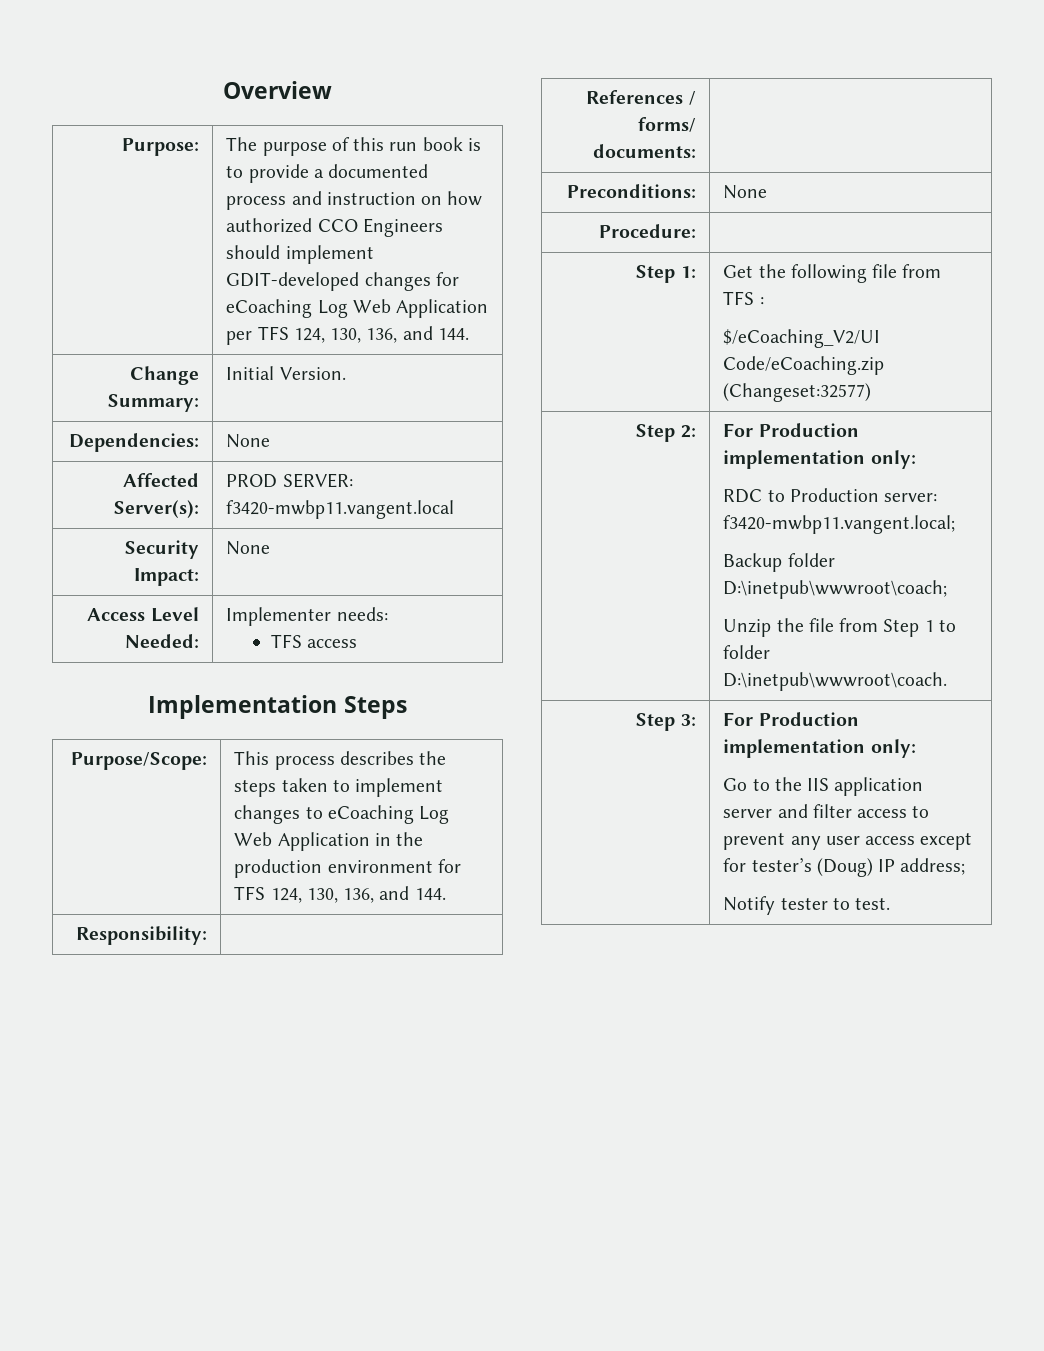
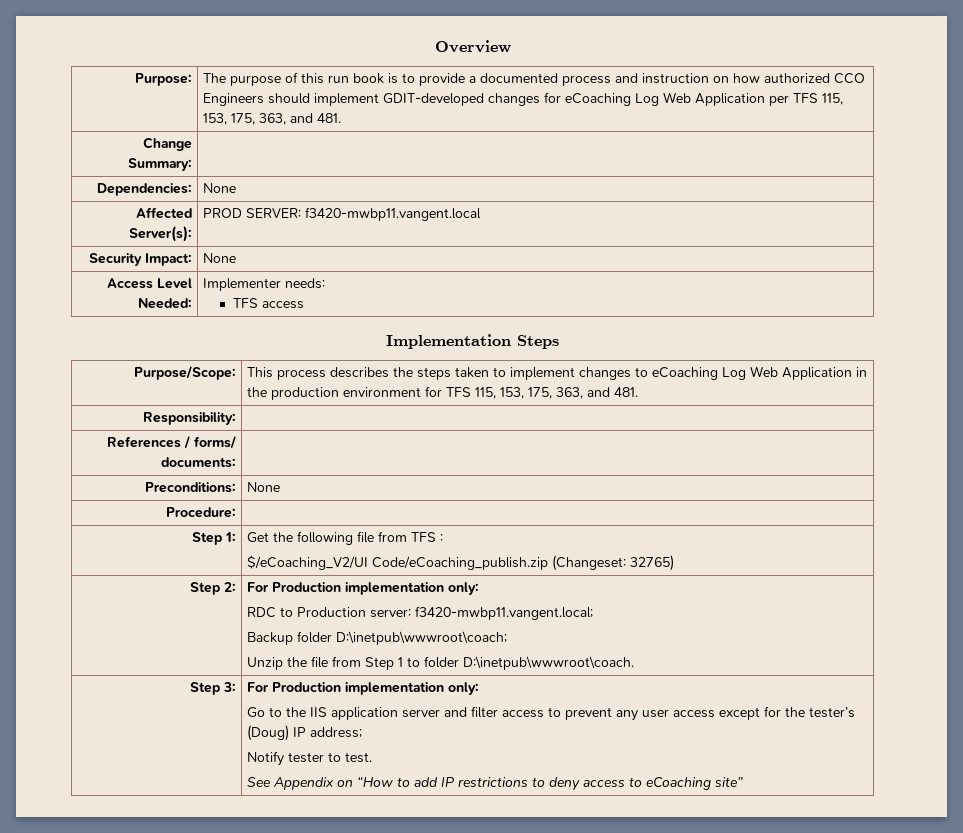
[293,326,470,343] 124, 130, 136, and 144. -> [821,93,843,105] [202,113,341,125] 115, 153, 175, 363, and 481.
[226,366,346,380] Initial Version. -> (193, 164) none
[270,886,446,903] 124, 130, 136, and 144. -> [474,387,638,399] 115, 153, 175, 363, and 481.
[723,356,885,375] [723,383,872,402] Code/eCoaching.zip (Changeset:32577) -> [371,555,674,571] Code/eCoaching_publish.zip (Changeset: 32765)
(747, 865) none -> [784,707,805,717] the
(891, 903) none -> [246,776,743,791] // See Appendix on “How to add IP restrictions to deny access to eCoaching site”

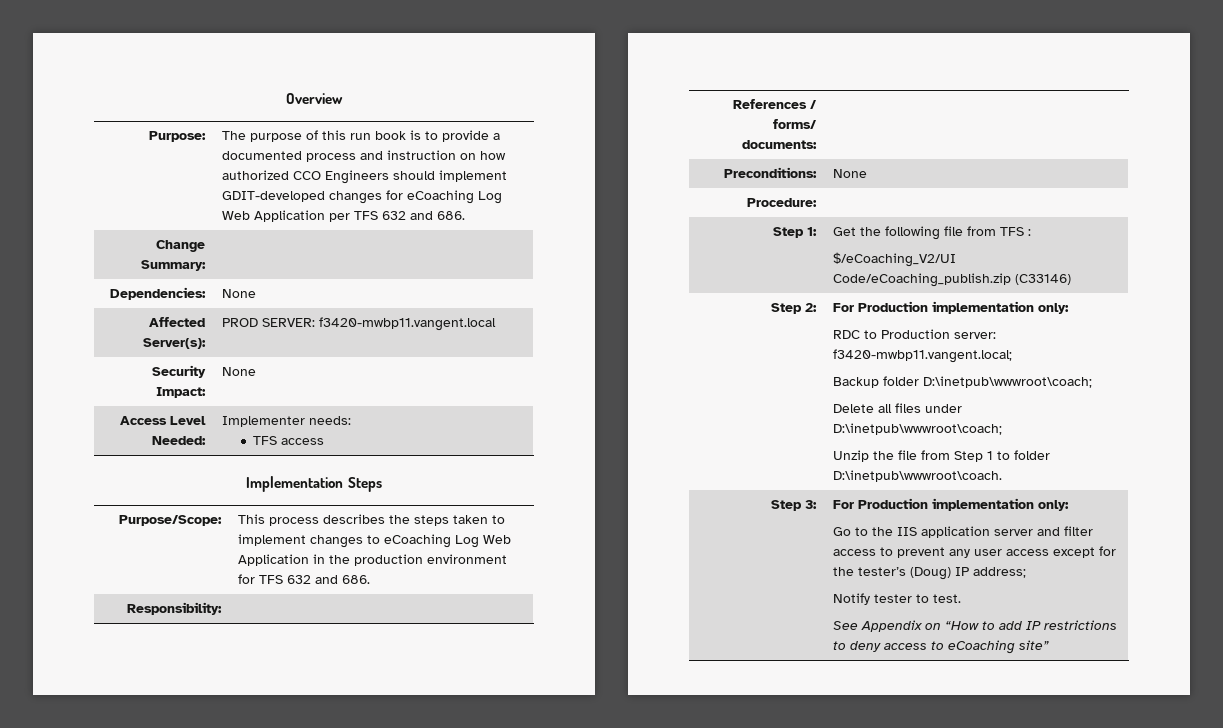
[821,93,843,105] [202,113,341,125] 115, 153, 175, 363, and 481. -> [382,211,466,220] 632 and 686.
[474,387,638,399] 115, 153, 175, 363, and 481. -> [287,575,371,584] 632 and 686.
[551,555,674,571] (Changeset: 32765) -> [1015,274,1072,285] (C33146)
(507, 638) none -> [833,403,963,413] [833,423,1003,435] // Delete all files under D:\inetpub\wwwroot\coach;

